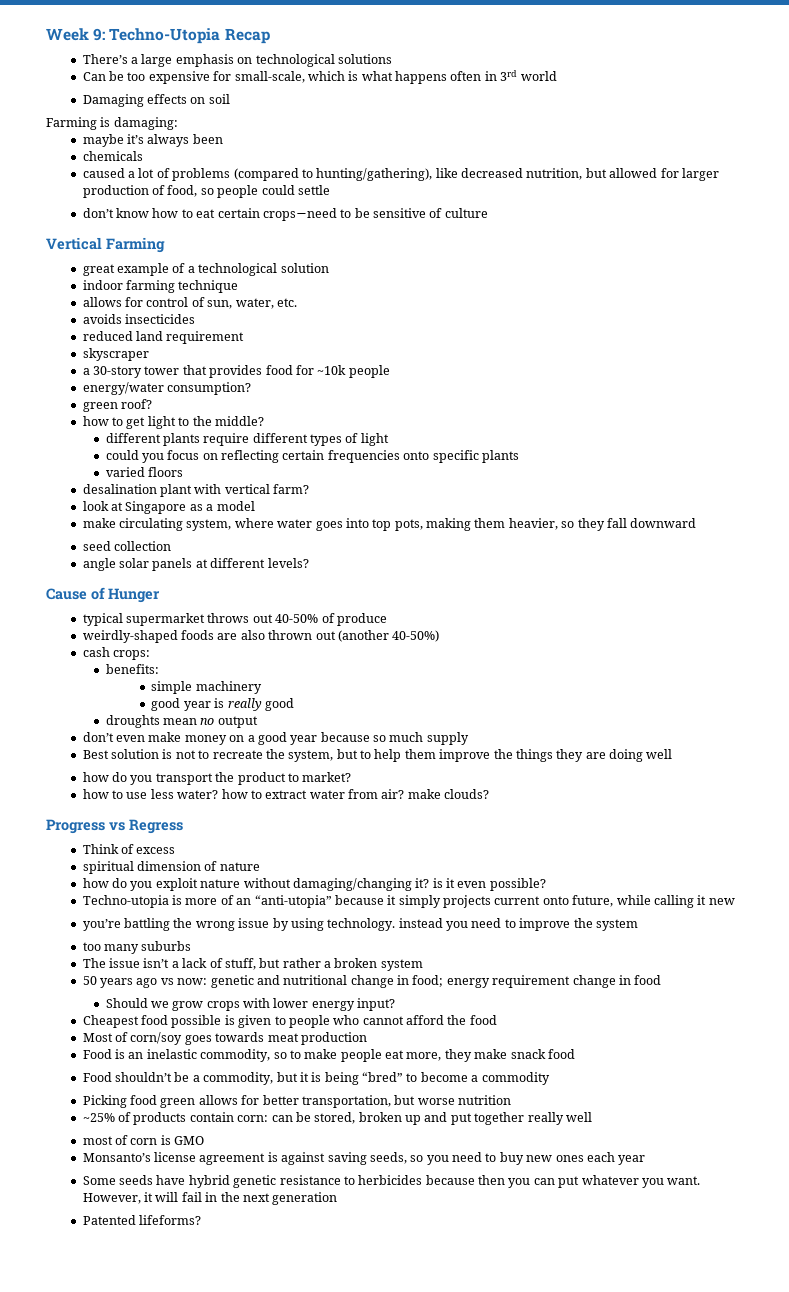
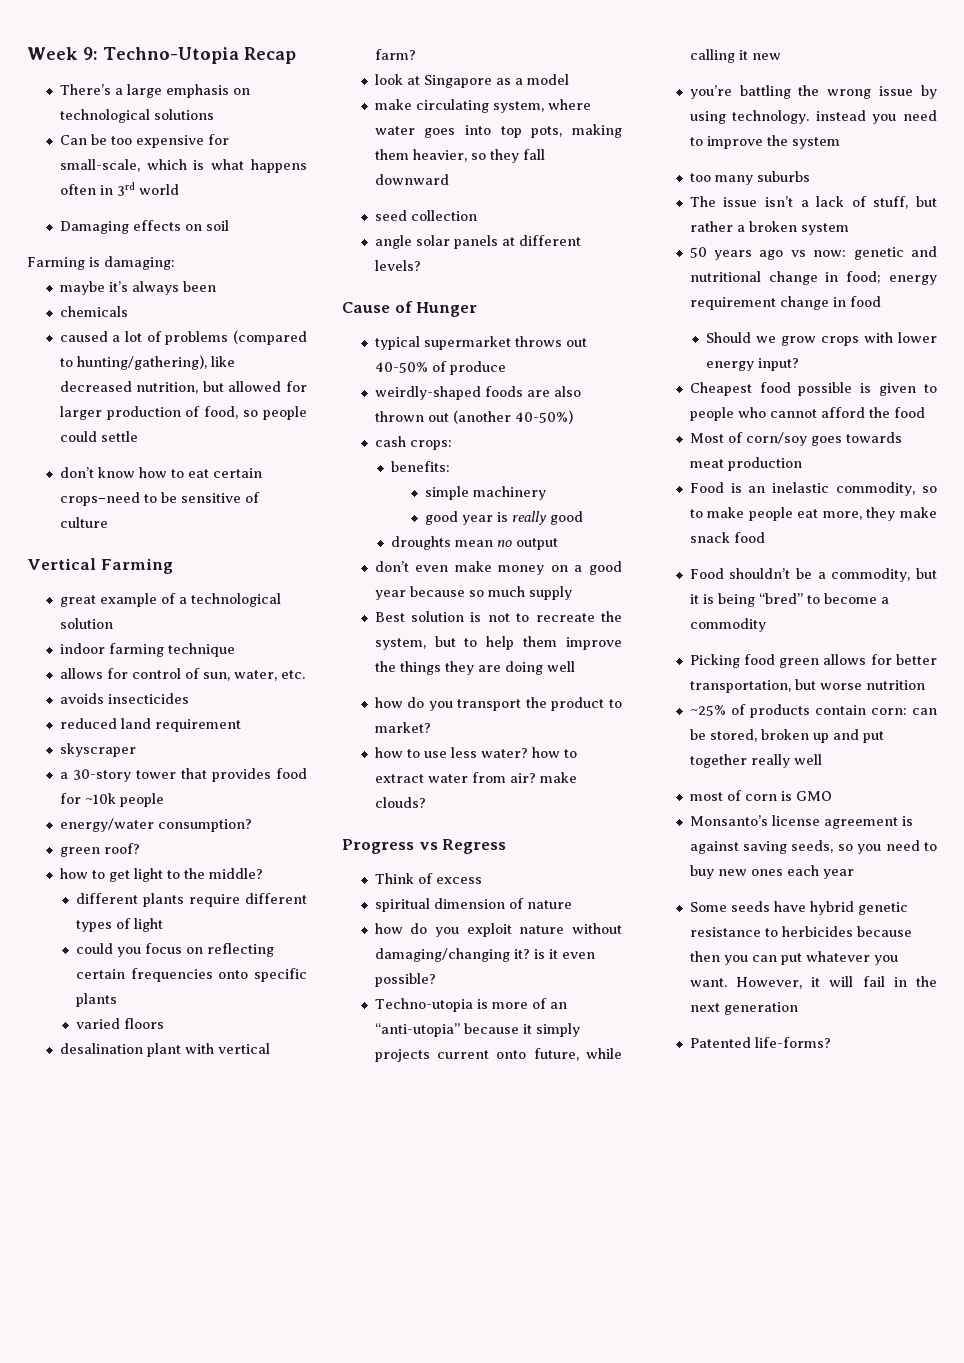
[139,1215,202,1225] lifeforms? -> [754,1037,831,1048] life-forms?

